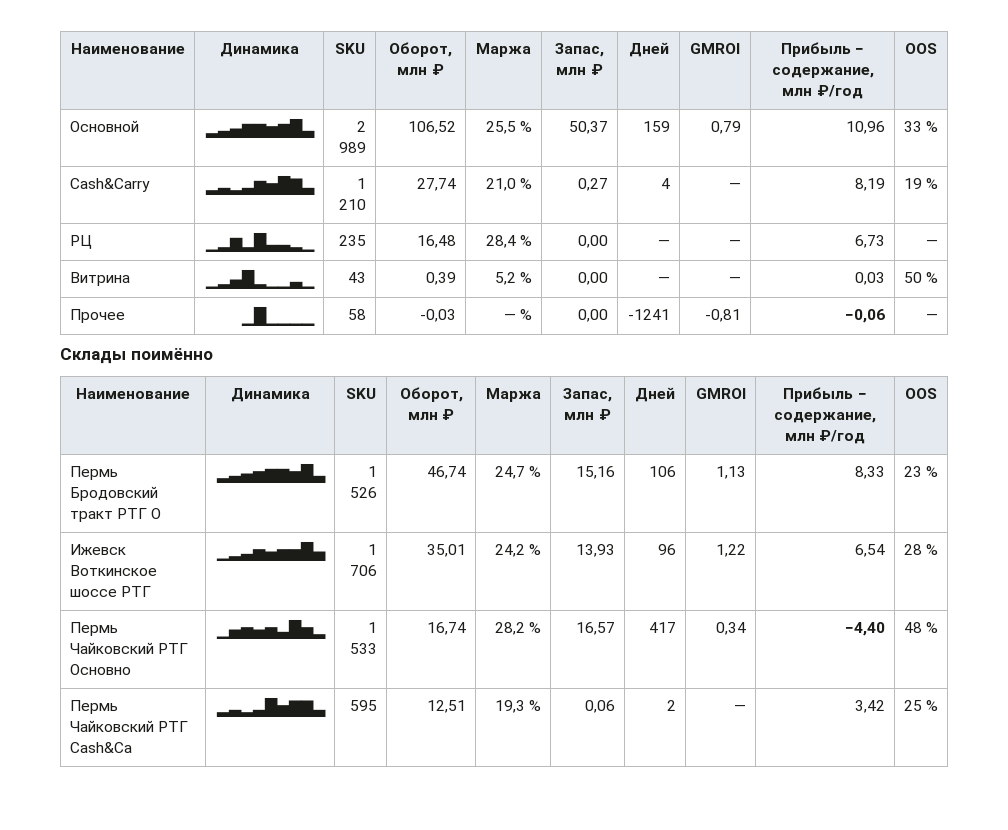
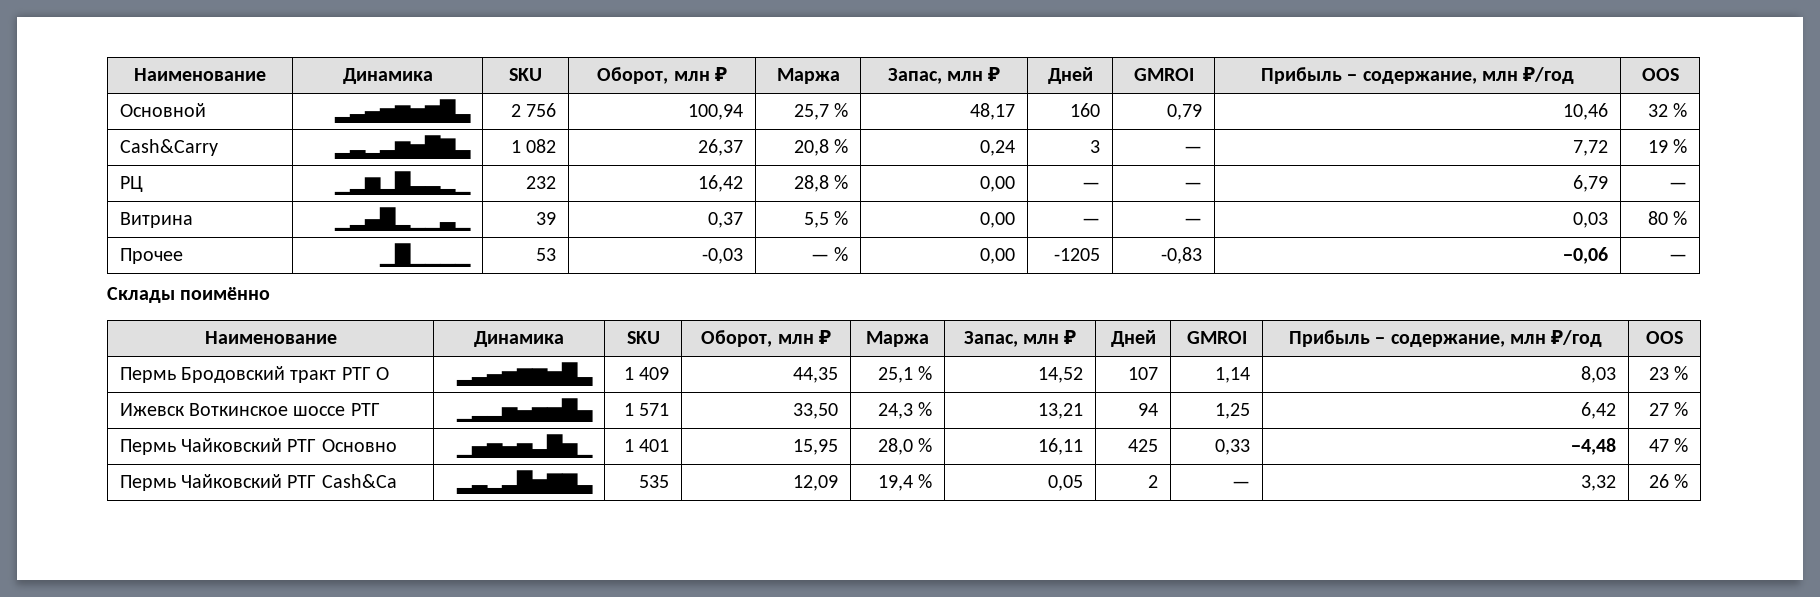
[205,118,316,138] [357,121,367,132] [339,142,367,153] [408,121,457,134] [486,121,533,134] [569,121,609,134] [643,121,671,132] ▂▃▄▆▆▅▆█▃ | 2 989 | 106,52 | 25,5 % | 50,37 | 159 -> [334,99,472,123] [510,103,557,117] [688,104,744,120] [793,103,849,120] [970,103,1016,120] [1070,103,1101,117] ▂▃▄▅▆▅▆█▃ | 2 756 | 100,94 | 25,7 % | 48,17 | 160
[846,121,886,134] [904,121,923,132] 10,96 | 33 -> [1563,103,1609,120] [1647,104,1668,117] 10,46 | 32
[339,199,367,210] [417,178,457,191] [486,178,533,191] [578,178,609,191] [661,178,671,189] [729,183,742,189] [855,178,886,191] 210 | 27,74 | 21,0 % | 0,27 | 4 | — | 8,19 -> [526,139,557,153] [698,139,744,156] [793,139,849,156] [980,140,1016,156] [1090,140,1101,153] [1184,146,1203,153] [1573,140,1609,156] 082 | 26,37 | 20,8 % | 0,24 | 3 | — | 7,72
[339,235,367,246] [417,235,457,248] [486,235,533,248] [578,235,609,248] [658,240,671,246] [729,240,742,246] [855,235,886,248] 235 | 16,48 | 28,4 % | 0,00 | — | — | 6,73 -> [526,176,557,189] [698,175,744,192] [793,175,849,192] [980,176,1016,192] [1082,182,1101,189] [1184,182,1203,189] [1573,175,1609,192] 232 | 16,42 | 28,8 % | 0,00 | — | — | 6,79
[348,272,367,283] [426,272,457,285] [495,272,517,285] 43 | 0,39 | 5,2 -> [536,212,557,225] [708,212,744,228] [803,212,829,228] 39 | 0,37 | 5,5
[904,272,923,283] 50 -> [1647,211,1668,225] 80
[348,309,367,320] 58 -> [536,248,557,261] 53
[628,309,671,320] [705,309,742,322] -1241 | -0,81 -> [1054,248,1101,261] [1161,247,1203,264] -1205 | -0,83
[350,487,378,498] [427,466,467,479] [495,466,542,479] [576,466,616,479] [649,466,677,477] [716,466,747,479] [855,466,886,479] 526 | 46,74 | 24,7 % | 15,16 | 106 | 1,13 | 8,33 -> [639,367,670,380] [793,367,839,383] [877,366,933,383] [1038,367,1084,383] [1128,367,1159,380] [1215,367,1251,383] [1581,366,1617,383] 409 | 44,35 | 25,1 % | 14,52 | 107 | 1,14 | 8,03
[216,541,327,561] [368,544,378,555] [350,565,378,576] [427,544,467,557] [495,544,542,557] [576,544,616,557] [658,544,677,555] [716,544,747,557] [855,544,886,557] [904,544,923,555] ▁▂▃▅▄▅▅█▄ | 1 706 | 35,01 | 24,2 % | 13,93 | 96 | 1,22 | 6,54 | 28 -> [456,398,594,422] [623,403,670,416] [793,403,839,419] [877,402,933,419] [1038,403,1084,419] [1138,403,1159,416] [1215,403,1251,419] [1581,402,1617,419] [1648,403,1669,416] ▁▂▂▅▄▅▅█▄ | 1 571 | 33,50 | 24,3 % | 13,21 | 94 | 1,25 | 6,42 | 27
[216,619,327,639] [368,622,378,633] [350,643,378,654] [427,622,467,635] [495,622,542,635] [576,622,616,635] [649,622,677,633] [716,622,747,635] [845,622,886,636] [904,622,923,633] ▁▄▅▄▅▃█▅▂ | 1 533 | 16,74 | 28,2 % | 16,57 | 417 | 0,34 | −4,40 | 48 -> [456,434,594,458] [623,439,670,452] [793,439,839,455] [877,438,933,455] [1038,438,1084,455] [1128,439,1159,452] [1215,439,1251,455] [1571,438,1617,455] [1648,439,1669,452] ▁▄▅▄▅▃█▅▁ | 1 401 | 15,95 | 28,0 % | 16,11 | 425 | 0,33 | −4,48 | 47
[350,700,378,711] [427,700,467,713] [495,700,542,713] [585,700,616,713] 595 | 12,51 | 19,3 % | 0,06 -> [639,475,670,488] [793,475,839,491] [877,474,933,491] [1048,475,1084,491] 535 | 12,09 | 19,4 % | 0,05
[855,700,886,713] [904,700,923,711] 3,42 | 25 -> [1581,475,1617,491] [1648,474,1669,488] 3,32 | 26

